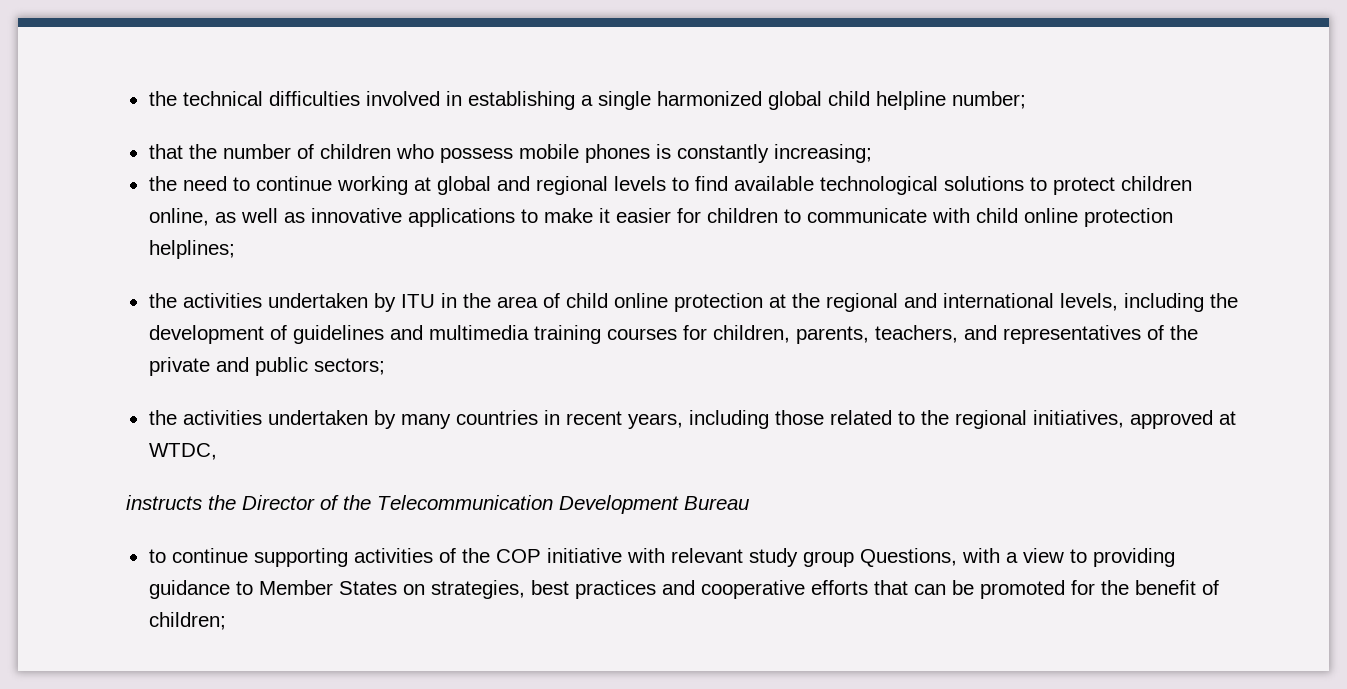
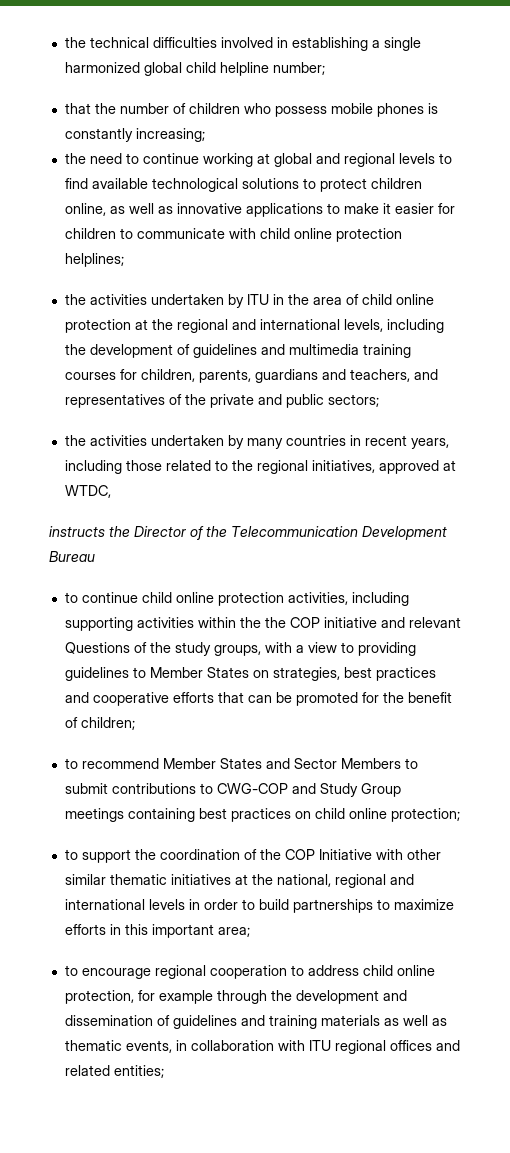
(869, 335) none -> [254,369,346,383] guardians and
[253,548,957,567] supporting activities of the COP initiative with relevant study group Questions, -> [141,592,409,606] [64,617,461,631] [64,642,261,656] child online protection activities, including supporting activities within the the COP initiative and relevant Questions of the study groups,
[148,580,230,599] guidance -> [64,667,129,681] guidelines
(226, 621) none -> [64,758,418,769] [64,783,401,797] [64,808,460,822] [64,849,441,863] [64,874,414,888] [64,899,454,913] [64,924,250,938] [64,965,435,979] [64,990,407,1004] [64,1015,447,1029] [64,1040,460,1054] [64,1065,164,1078] // to recommend Member States and Sector Members to submit contributions to CWG-COP and Study Group meetings containing best practices on child online protection; // to support the coordination of the COP Initiative with other similar thematic initiatives at the national, regional and international levels in order to build partnerships to maximize efforts in this important area; // to encourage regional cooperation to address child online protection, for example through the development and dissemination of guidelines and training materials as well as thematic events, in collaboration with ITU regional offices and related entities;

